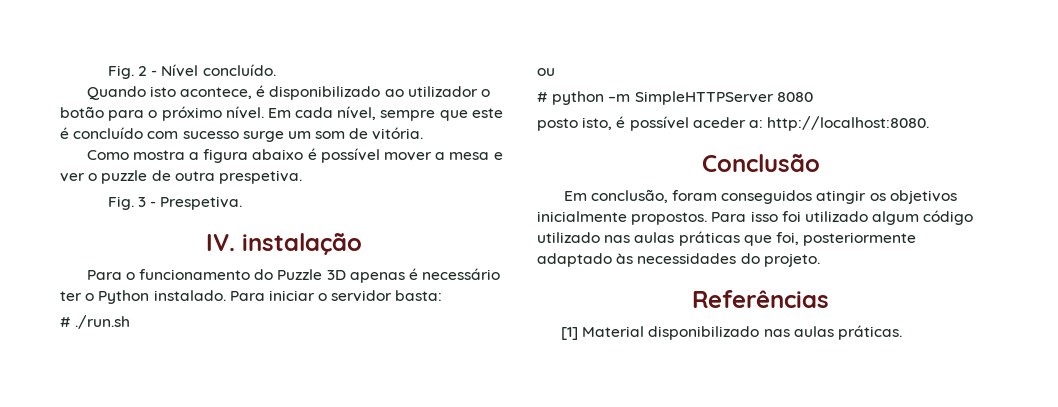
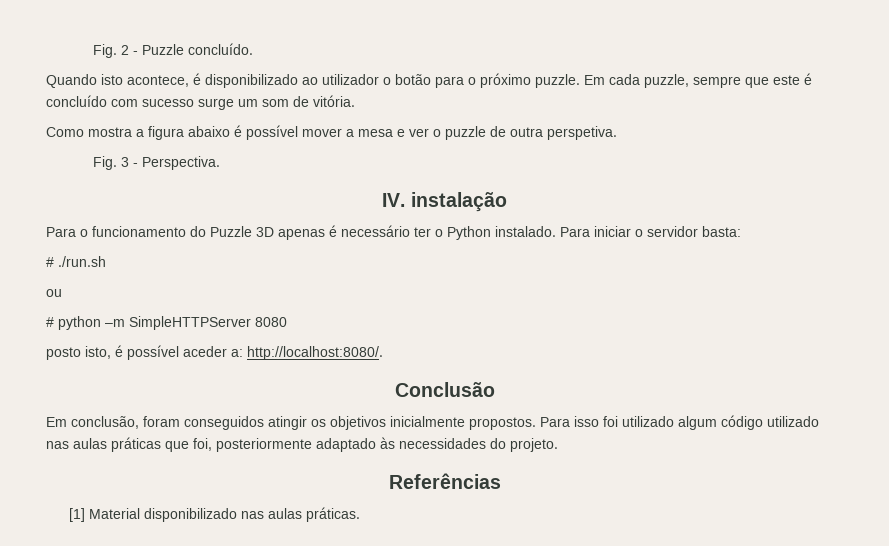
[161,64,199,77] Nível -> [141,44,184,55] Puzzle
[225,106,264,119] nível. -> [535,74,580,88] puzzle.
[337,106,377,120] nível, -> [644,74,689,88] puzzle,
[218,170,302,184] prespetiva. -> [547,126,617,140] perspetiva.
[160,196,243,210] Prespetiva. -> [141,156,220,170] Perspectiva.
[767,116,930,131] http://localhost:8080. -> [247,346,383,360] http://localhost:8080/.

